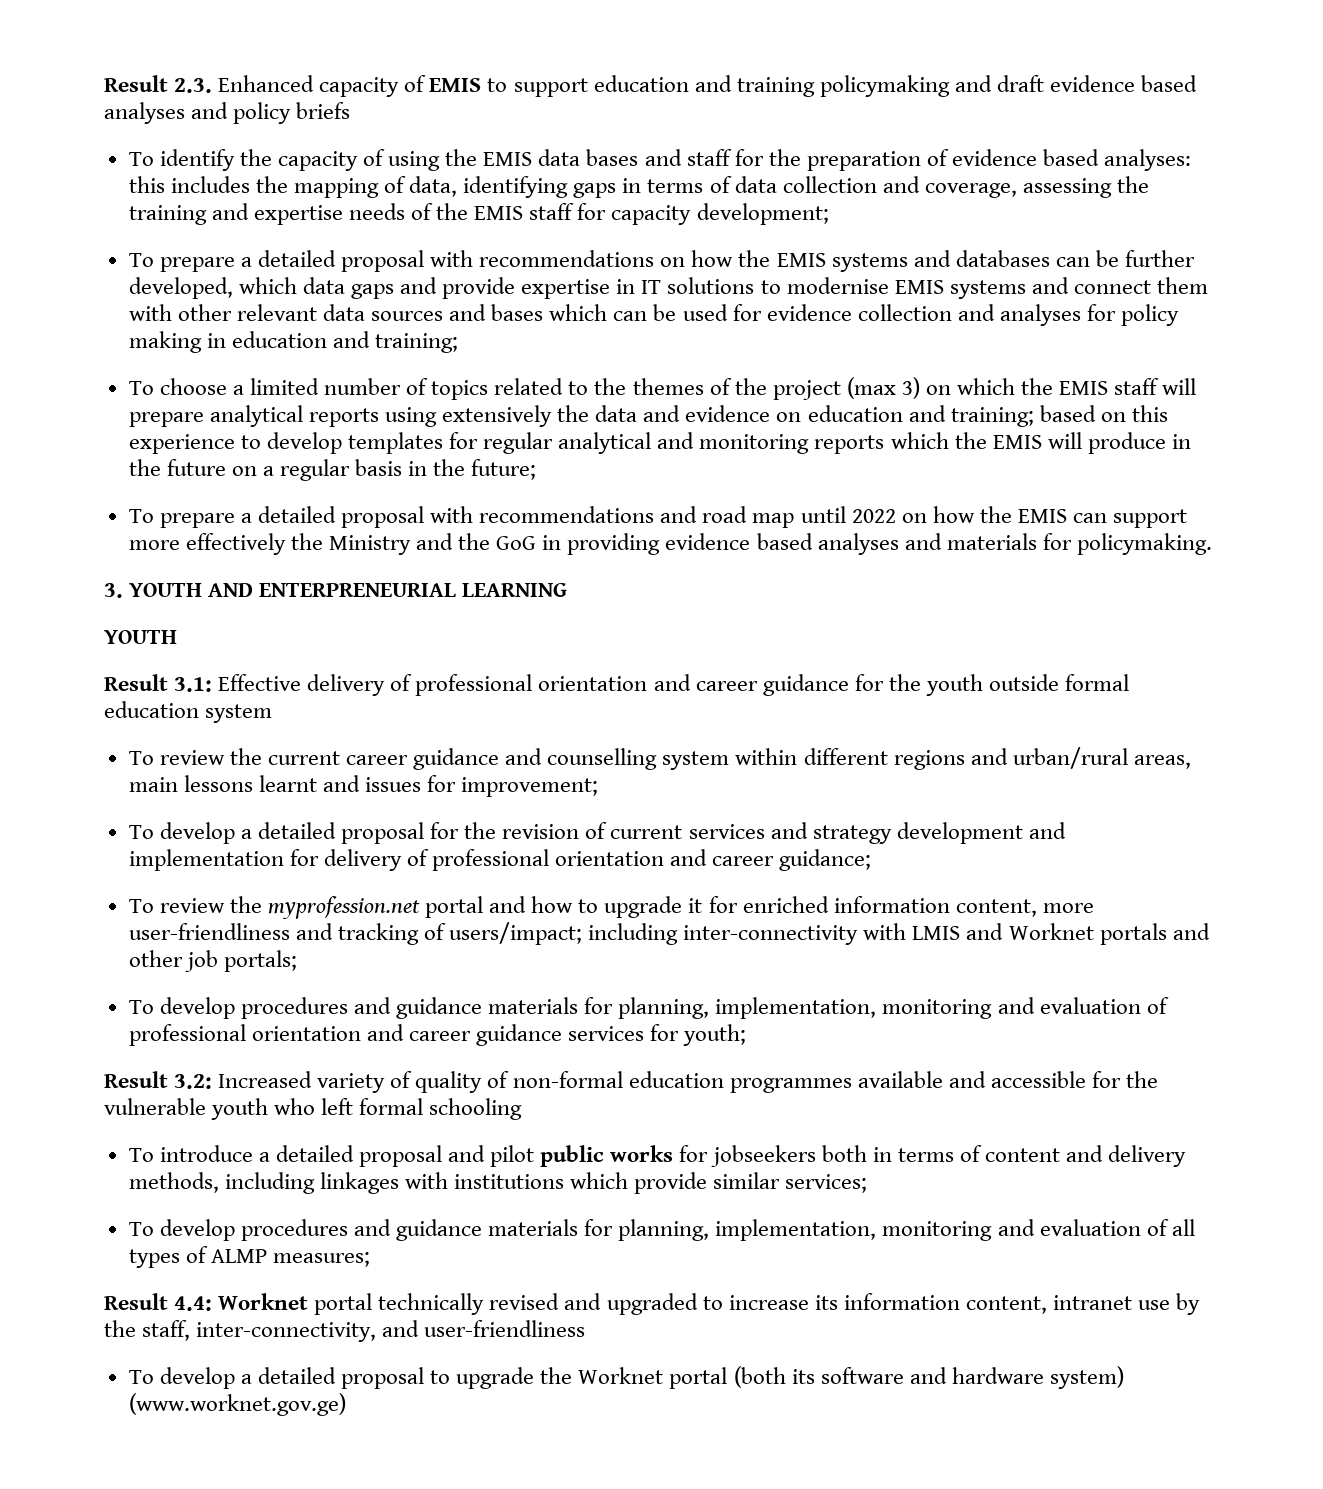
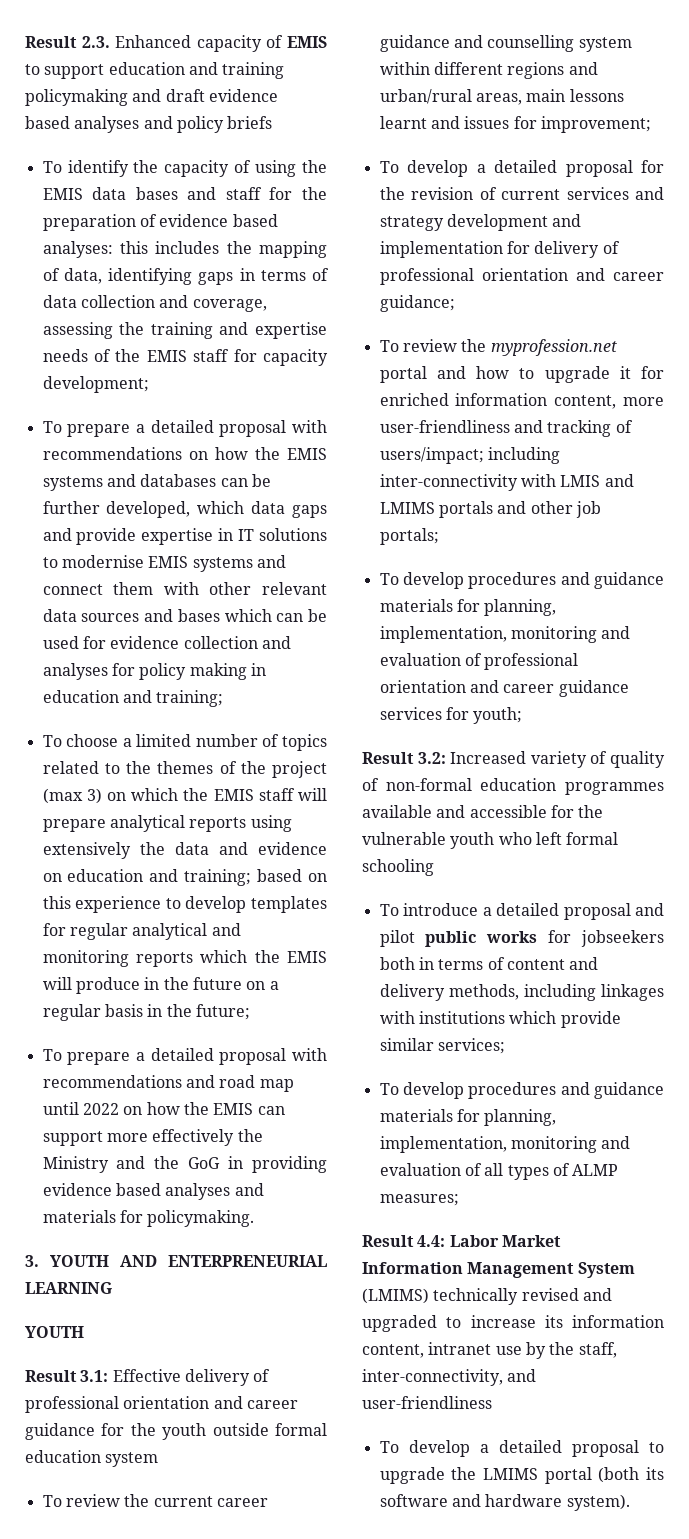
[1008,923,1094,940] Worknet -> [379,502,435,514] LMIMS
[218,1293,373,1315] Worknet portal -> [449,1235,561,1247] [362,1262,635,1278] [362,1288,429,1304] Labor Market Information Management System (LMIMS)
[578,1367,664,1384] Worknet -> [482,1468,538,1480] LMIMS
[1049,1366,1124,1389] [128,1393,346,1416] system) (www.worknet.gov.ge) -> [566,1494,630,1511] system).

